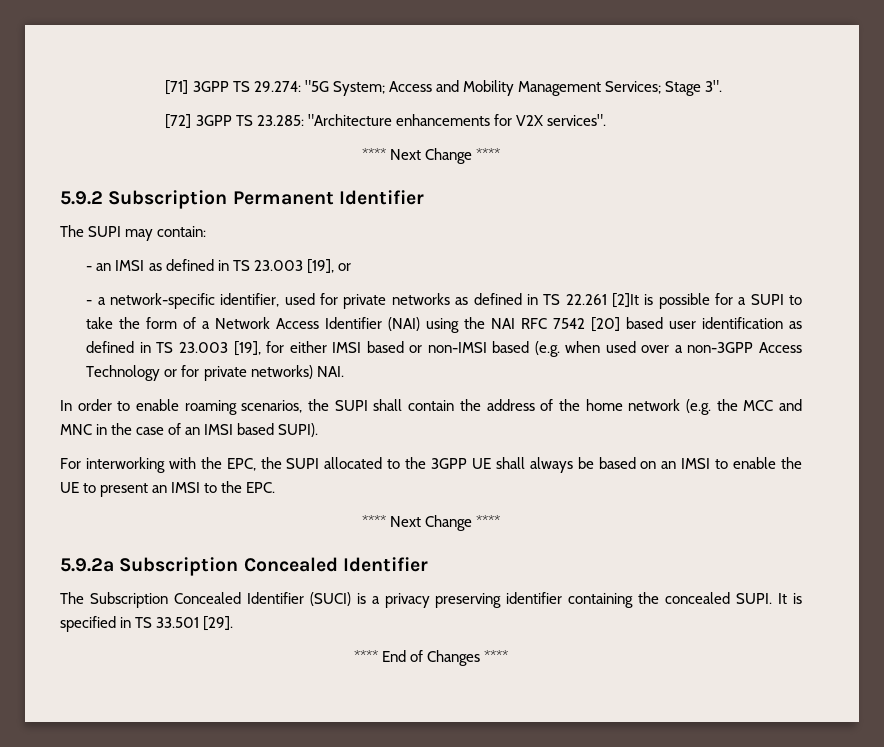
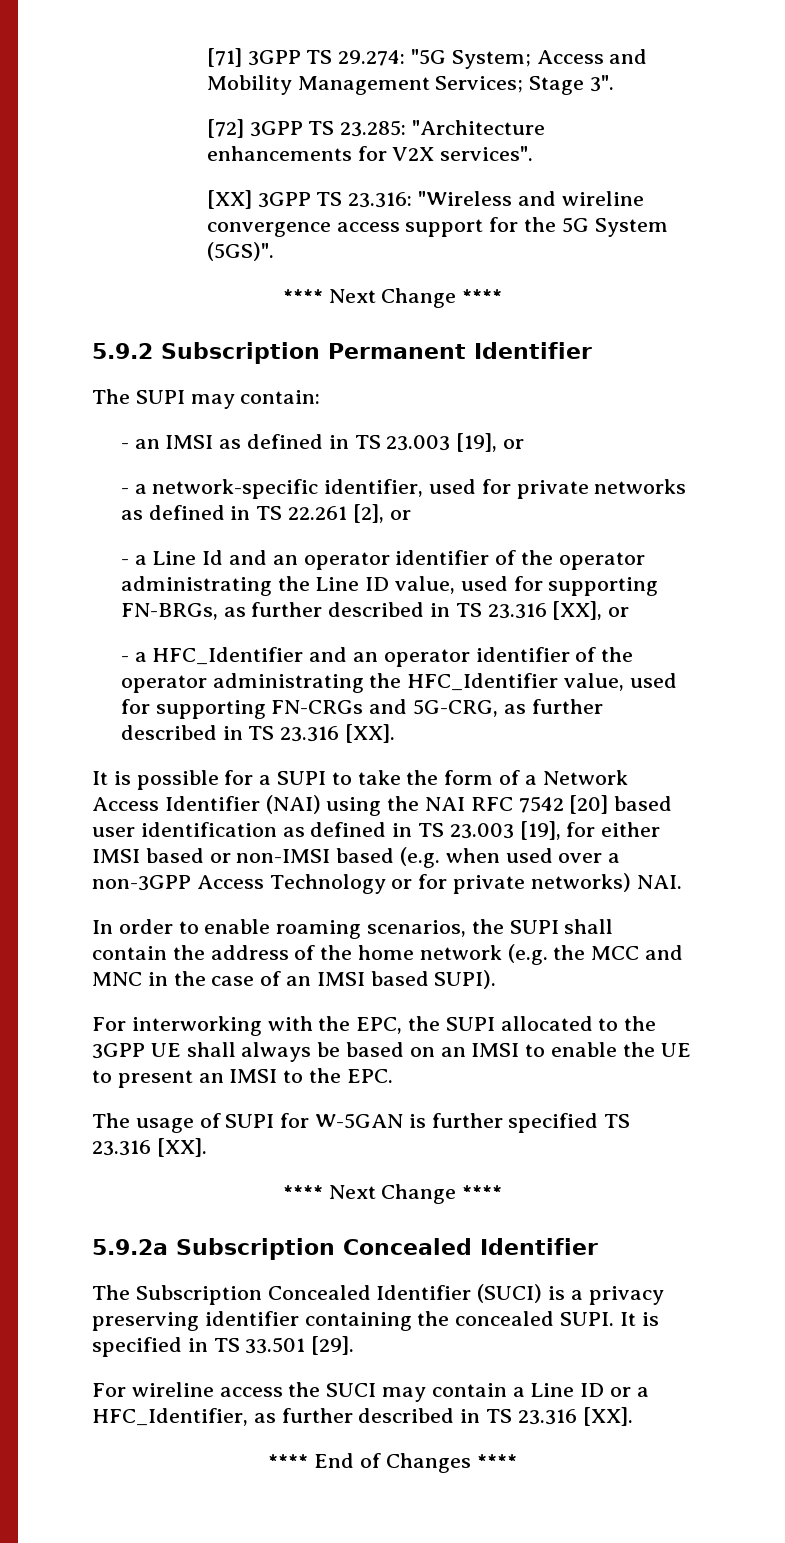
(606, 120) none -> [206,190,644,209] [206,217,668,237] [206,242,274,261] // [XX] 3GPP TS 23.316: "Wireless and wireline convergence access support for the 5G System (5GS)".
[611,293,639,308] [2]It -> [352,504,411,523] [120,550,645,570] [120,576,659,596] [120,601,630,620] [120,647,634,667] [120,673,677,693] [120,699,603,719] [120,724,395,743] [92,771,108,785] [2], or // - a Line Id and an operator identifier of the operator administrating the Line ID value, used for supporting FN-BRGs, as further described in TS 23.316 [XX], or // - a HFC_Identifier and an operator identifier of the operator administrating the HFC_Identifier value, used for supporting FN-CRGs and 5G-CRG, as further described in TS 23.316 [XX]. // It
(276, 487) none -> [92,1113,631,1133] [92,1138,207,1157] // The usage of SUPI for W-5GAN is further specified TS 23.316 [XX].
(234, 623) none -> [92,1382,649,1402] [92,1407,633,1426] // For wireline access the SUCI may contain a Line ID or a HFC_Identifier, as further described in TS 23.316 [XX].

